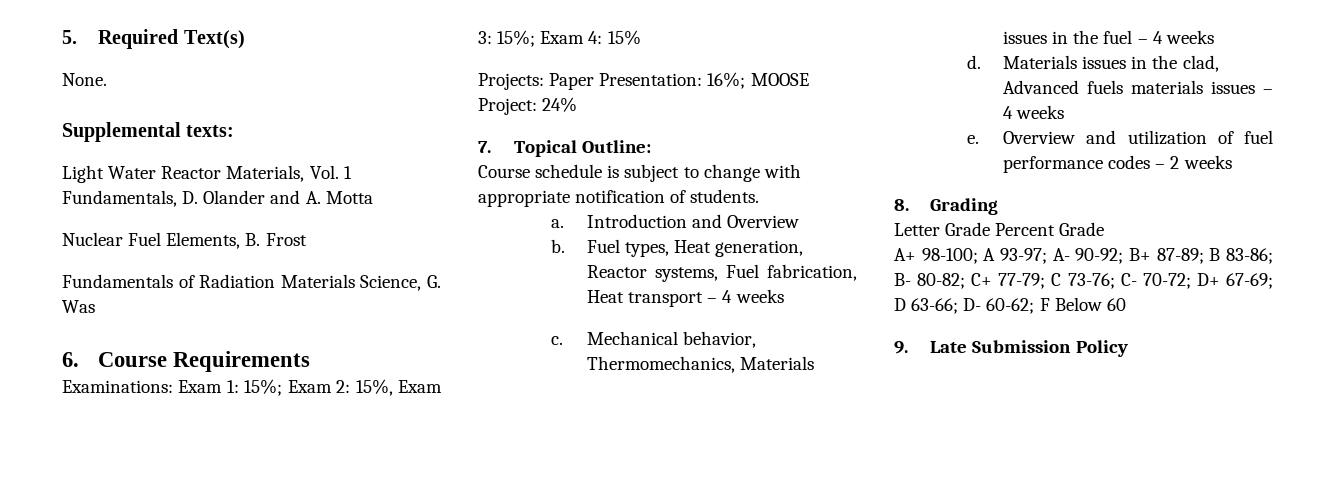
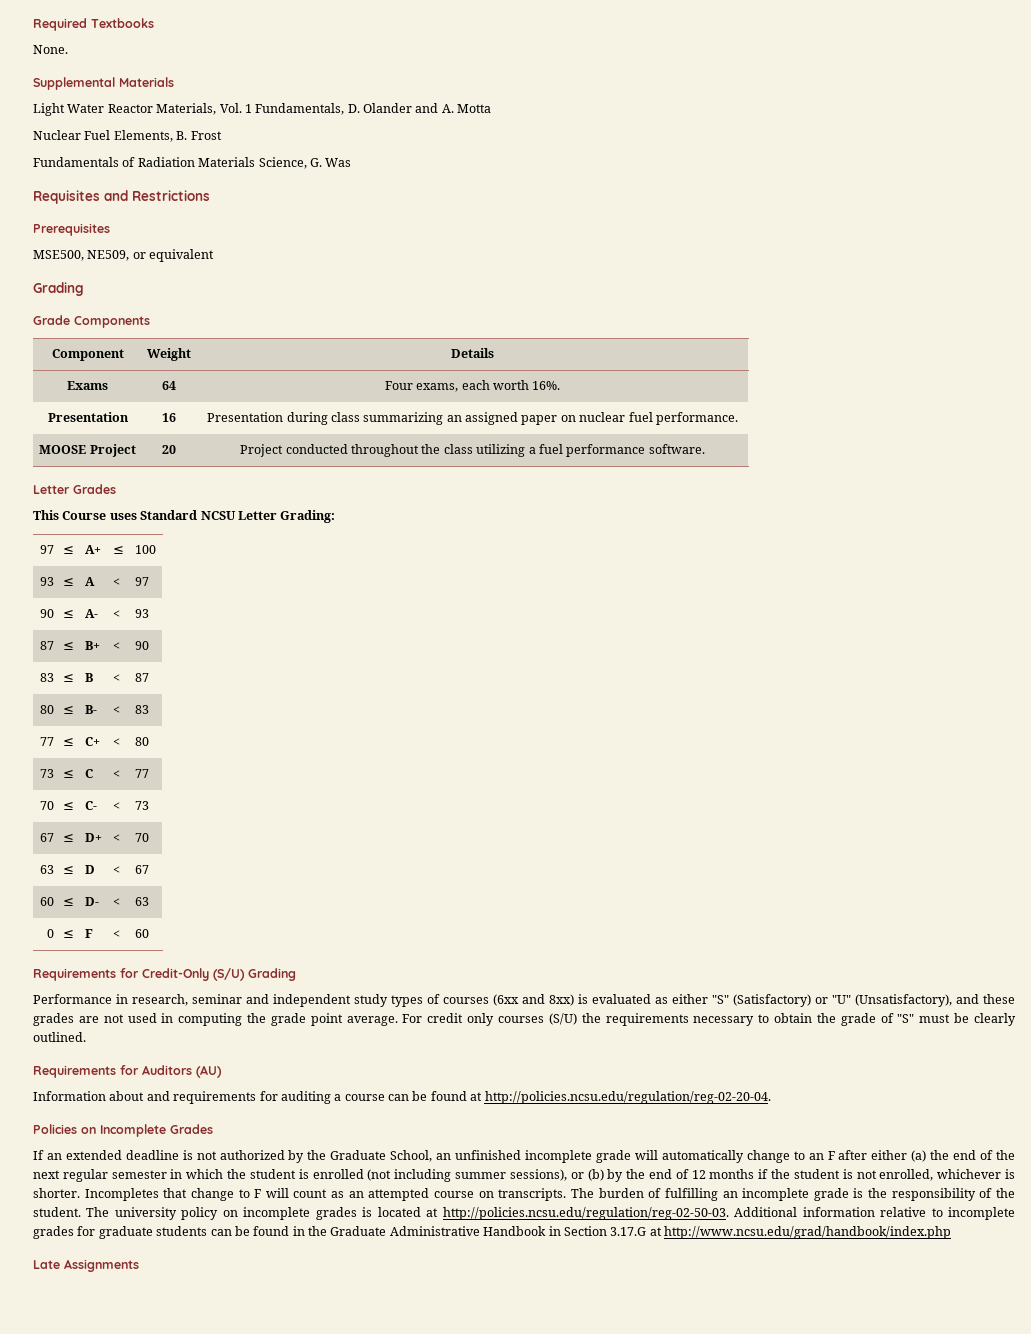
[62,29,245,49] 5. Required Text(s) -> [33,18,154,31] Required Textbooks
[186,125,235,137] texts: -> [119,77,174,87] Materials
[62,351,311,372] [62,379,442,396] [478,30,641,47] [478,72,809,90] [478,97,578,115] [478,140,652,157] [478,164,801,182] [478,189,760,207] [550,214,800,228] [550,239,804,257] [587,264,857,282] [587,289,784,307] [550,331,757,348] [587,356,815,373] [1003,30,1214,44] [966,55,1219,72] [1003,80,1273,94] [1003,105,1065,119] [966,130,1273,145] [1003,155,1232,173] [894,198,999,215] [894,222,1105,236] [894,248,1273,264] [894,273,1273,289] [894,297,1126,314] [894,340,1128,357] 6. Course Requirements // Examinations: Exam 1: 15%; Exam 2: 15%, Exam 3: 15%; Exam 4: 15% // Projects: Paper Presentation: 16%; MOOSE Project: 24% // 7. Topical Outline: // Course schedule is subject to change with appropriate notification of students. // a. Introduction and Overview // b. Fuel types, Heat generation, Reactor systems, Fuel fabrication, Heat transport – 4 weeks // c. Mechanical behavior, Thermomechanics, Materials issues in the fuel – 4 weeks // d. Materials issues in the clad, Advanced fuels materials issues – 4 weeks // e. Overview and utilization of fuel performance codes – 2 weeks // 8. Grading // Letter Grade Percent Grade // A+ 98-100; A 93-97; A- 90-92; B+ 87-89; B 83-86; B- 80-82; C+ 77-79; C 73-76; C- 70-72; D+ 67-69; D 63-66; D- 60-62; F Below 60 // 9. Late Submission Policy -> [33,190,210,204] [33,223,110,236] [33,249,215,262] [33,282,84,296] [33,315,150,328] [51,349,124,361] [147,348,191,361] [451,348,494,358] [67,381,108,390] [162,381,176,390] [384,380,561,392] [47,412,129,422] [162,413,176,422] [207,412,738,425] [39,444,136,457] [162,445,176,454] [240,444,705,457] [33,484,116,494] [33,510,336,523] [39,545,54,554] [63,546,75,554] [85,545,102,554] [113,546,125,554] [135,545,157,554] [39,577,54,586] [63,578,75,586] [85,577,96,586] [113,578,121,586] [135,577,150,586] [39,609,54,618] [63,610,75,618] [85,609,99,618] [113,610,121,618] [135,609,150,618] [39,641,54,650] [63,642,75,650] [85,641,101,650] [113,642,121,650] [135,641,150,650] [39,673,54,682] [63,674,75,682] [85,673,94,682] [113,674,121,682] [135,673,150,682] [39,705,54,714] [63,706,75,714] [85,705,98,714] [113,706,121,714] [135,705,150,714] [39,737,54,746] [63,738,75,746] [85,737,101,746] [113,738,121,746] [135,737,150,746] [39,769,54,778] [63,770,75,778] [85,769,94,778] [113,770,121,778] [135,769,150,778] [39,801,54,810] [63,802,75,810] [85,801,98,810] [113,802,121,810] [135,801,150,810] [39,833,54,842] [63,834,75,842] [85,833,103,842] [113,834,121,842] [135,833,150,842] [39,865,54,874] [63,866,75,874] [85,865,96,874] [113,866,121,874] [135,865,150,874] [39,897,54,906] [63,898,75,906] [85,897,100,906] [113,898,121,906] [135,897,150,906] [46,929,54,938] [63,930,75,938] [85,929,94,938] [113,930,121,938] [135,929,150,938] [33,968,296,981] [33,994,1015,1007] [33,1013,1016,1026] [33,1032,86,1042] [33,1065,222,1078] [33,1091,771,1104] [33,1124,213,1137] [33,1150,1016,1163] [33,1169,1015,1182] [33,1188,1015,1201] [33,1207,1015,1220] [33,1226,951,1239] [33,1259,139,1272] Requisites and Restrictions // Prerequisites // MSE500, NE509, or equivalent // Grading // Grade Components // Component | Weight | Details // Exams | 64 | Four exams, each worth 16%. // Presentation | 16 | Presentation during class summarizing an assigned paper on nuclear fuel performance. // MOOSE Project | 20 | Project conducted throughout the class utilizing a fuel performance software. // Letter Grades // This Course uses Standard NCSU Letter Grading: // 97 | ≤ | A+ | ≤ | 100 // 93 | ≤ | A | < | 97 // 90 | ≤ | A- | < | 93 // 87 | ≤ | B+ | < | 90 // 83 | ≤ | B | < | 87 // 80 | ≤ | B- | < | 83 // 77 | ≤ | C+ | < | 80 // 73 | ≤ | C | < | 77 // 70 | ≤ | C- | < | 73 // 67 | ≤ | D+ | < | 70 // 63 | ≤ | D | < | 67 // 60 | ≤ | D- | < | 63 // 0 | ≤ | F | < | 60 // Requirements for Credit-Only (S/U) Grading // Performance in research, seminar and independent study types of courses (6xx and 8xx) is evaluated as either "S" (Satisfactory) or "U" (Unsatisfactory), and these grades are not used in computing the grade point average. For credit only courses (S/U) the requirements necessary to obtain the grade of "S" must be clearly outlined. // Requirements for Auditors (AU) // Information about and requirements for auditing a course can be found at http://policies.ncsu.edu/regulation/reg-02-20-04. // Policies on Incomplete Grades // If an extended deadline is not authorized by the Graduate School, an unfinished incomplete grade will automatically change to an F after either (a) the end of the next regular semester in which the student is enrolled (not including summer sessions), or (b) by the end of 12 months if the student is not enrolled, whichever is shorter. Incompletes that change to F will count as an attempted course on transcripts. The burden of fulfilling an incomplete grade is the responsibility of the student. The university policy on incomplete grades is located at http://policies.ncsu.edu/regulation/reg-02-50-03. Additional information relative to incomplete grades for graduate students can be found in the Graduate Administrative Handbook in Section 3.17.G at http://www.ncsu.edu/grad/handbook/index.php // Late Assignments

